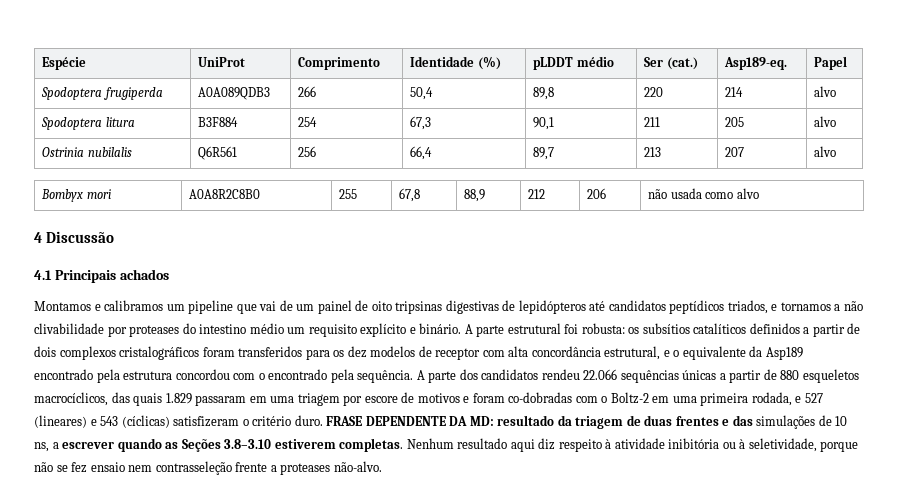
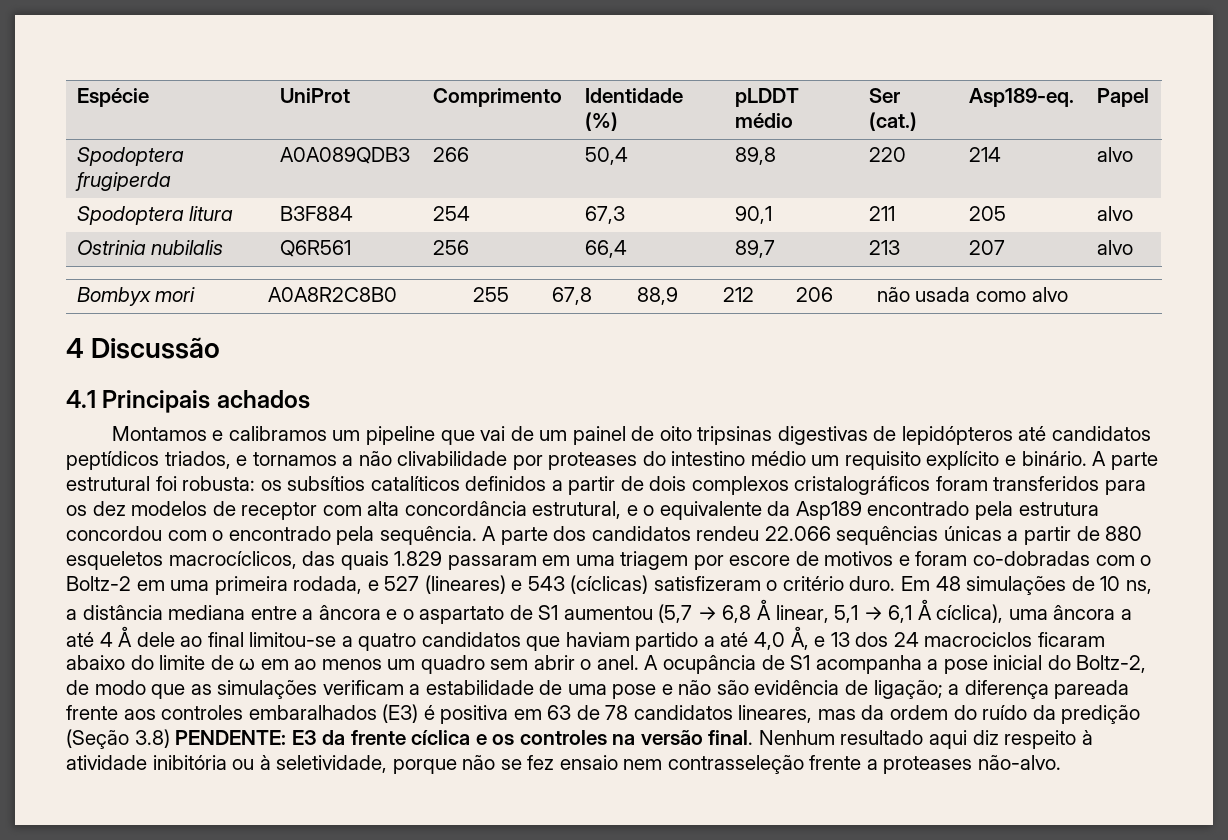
[326,415,753,429] FRASE DEPENDENTE DA MD: resultado da triagem de duas frentes e das -> [901,576,961,591] Em 48
[62,438,404,452] escrever quando as Seções 3.8–3.10 estiverem completas. -> [82,599,1132,624] [66,626,1105,651] [66,655,1147,674] [66,680,1130,699] [66,704,1141,724] [66,729,754,749] distância mediana entre a âncora e o aspartato de S1 aumentou (5,7 → 6,8 Å linear, 5,1 → 6,1 Å cíclica), uma âncora a até 4 Å dele ao final limitou-se a quatro candidatos que haviam partido a até 4,0 Å, e 13 dos 24 macrociclos ficaram abaixo do limite de ω em ao menos um quadro sem abrir o anel. A ocupância de S1 acompanha a pose inicial do Boltz-2, de modo que as simulações verificam a estabilidade de uma pose e não são evidência de ligação; a diferença pareada frente aos controles embaralhados (E3) é positiva em 63 de 78 candidatos lineares, mas da ordem do ruído da predição (Seção 3.8) PENDENTE: E3 da frente cíclica e os controles na versão final.

